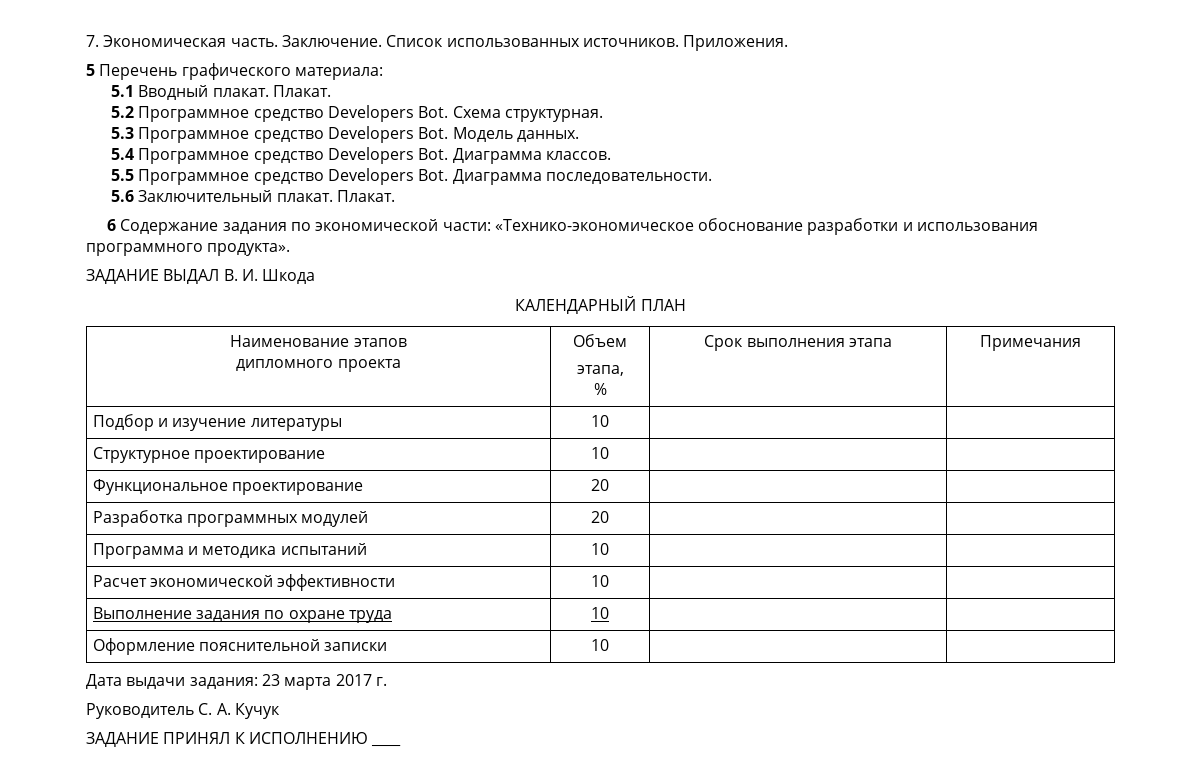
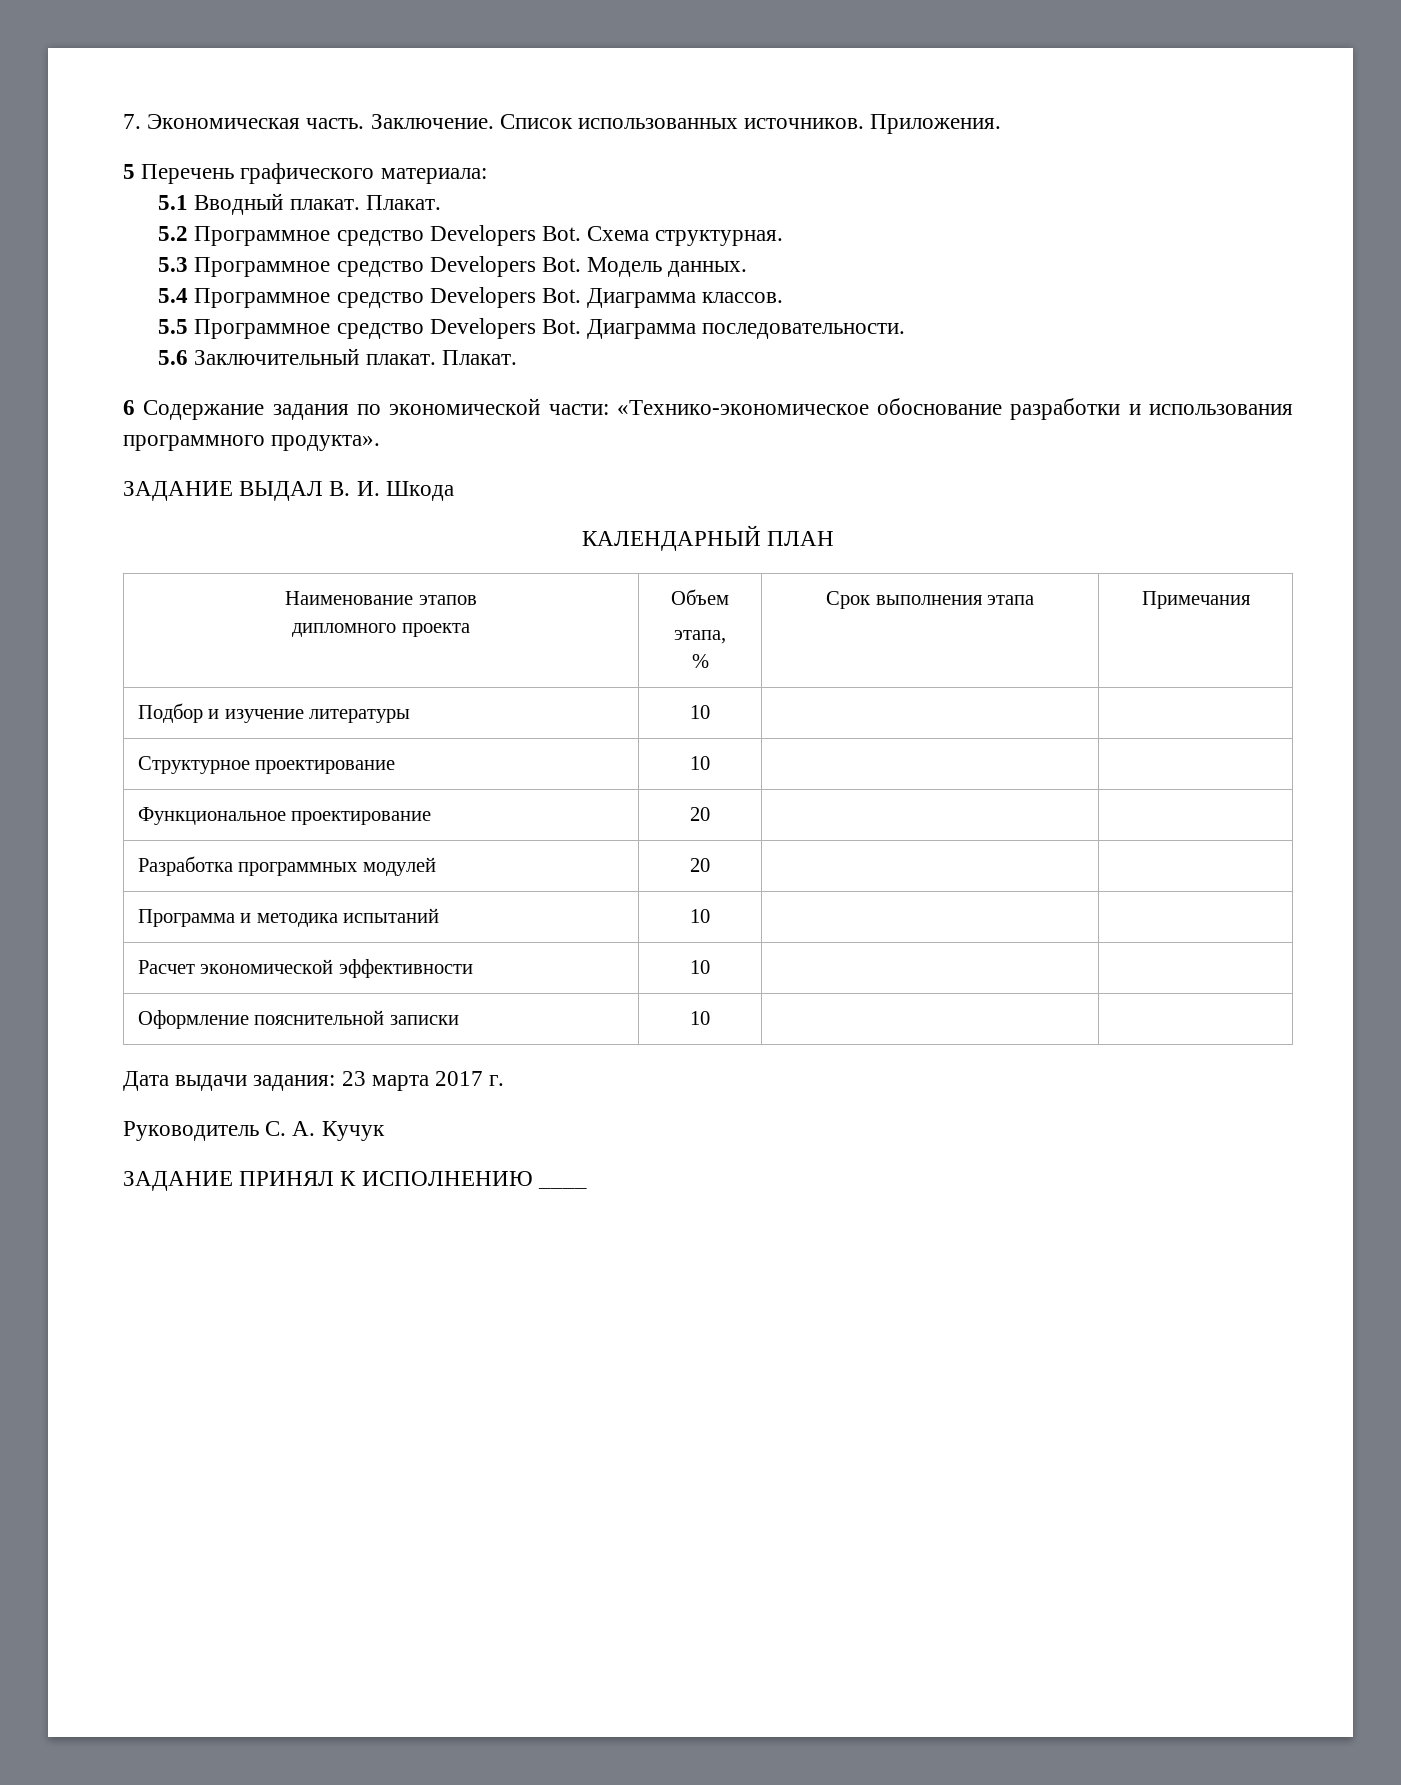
[92,607,392,623] [591,607,609,619] // Выполнение задания по охране труда | 10 | | -> (710, 967) none

